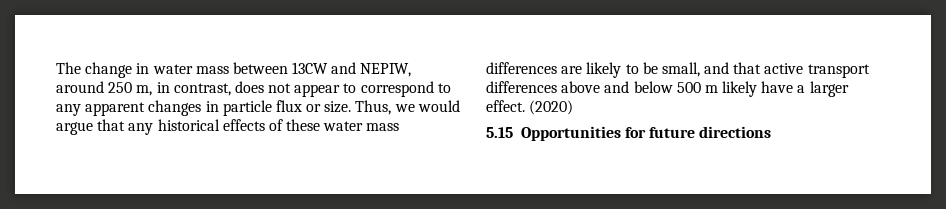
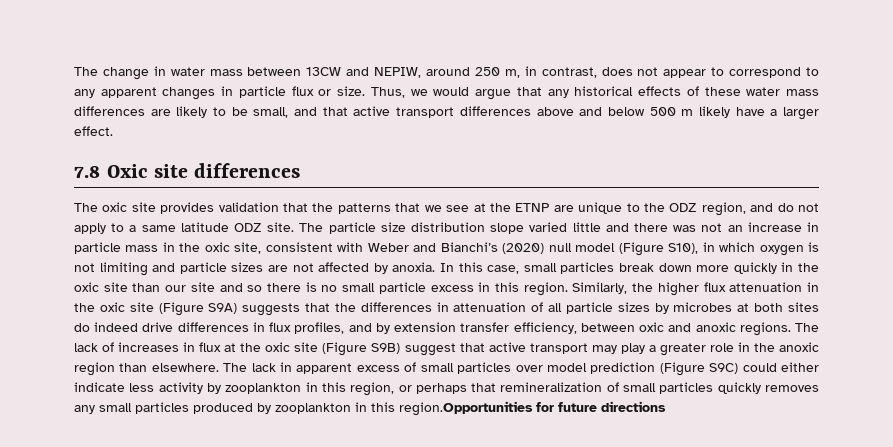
[529,100,574,115] [486,126,621,141] (2020) // 5.15 Opportunities -> [74,163,301,178] [74,202,819,216] [74,222,820,234] [74,242,820,256] [74,262,820,276] [74,282,819,296] [74,302,820,316] [74,322,820,336] [74,342,819,356] [74,362,819,376] [74,382,819,396] [74,401,533,416] // 7.8 Oxic site differences // The oxic site provides validation that the patterns that we see at the ETNP are unique to the ODZ region, and do not apply to a same latitude ODZ site. The particle size distribution slope varied little and there was not an increase in particle mass in the oxic site, consistent with Weber and Bianchi’s (2020) null model (Figure S10), in which oxygen is not limiting and particle sizes are not affected by anoxia. In this case, small particles break down more quickly in the oxic site than our site and so there is no small particle excess in this region. Similarly, the higher flux attenuation in the oxic site (Figure S9A) suggests that the differences in attenuation of all particle sizes by microbes at both sites do indeed drive differences in flux profiles, and by extension transfer efficiency, between oxic and anoxic regions. The lack of increases in flux at the oxic site (Figure S9B) suggest that active transport may play a greater role in the anoxic region than elsewhere. The lack in apparent excess of small particles over model prediction (Figure S9C) could either indicate less activity by zooplankton in this region, or perhaps that remineralization of small particles quickly removes any small particles produced by zooplankton in this region.Opportunities

